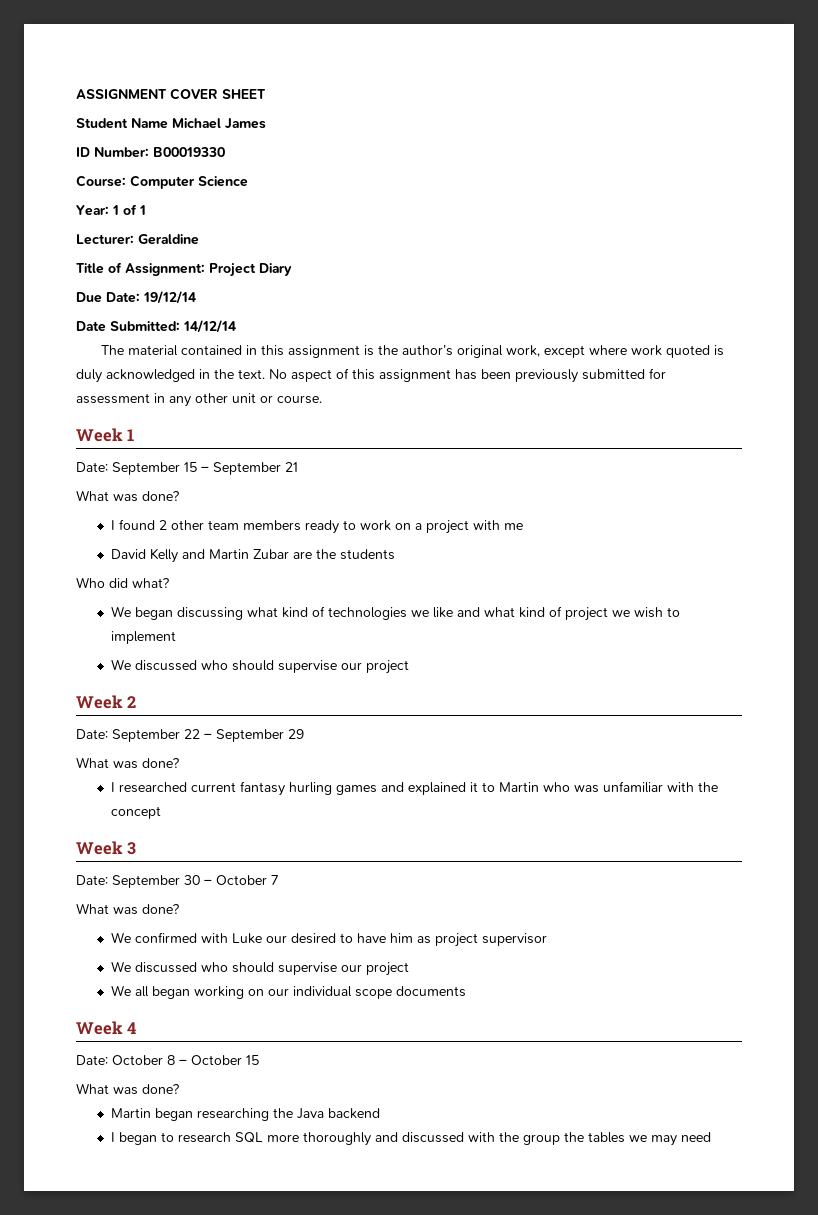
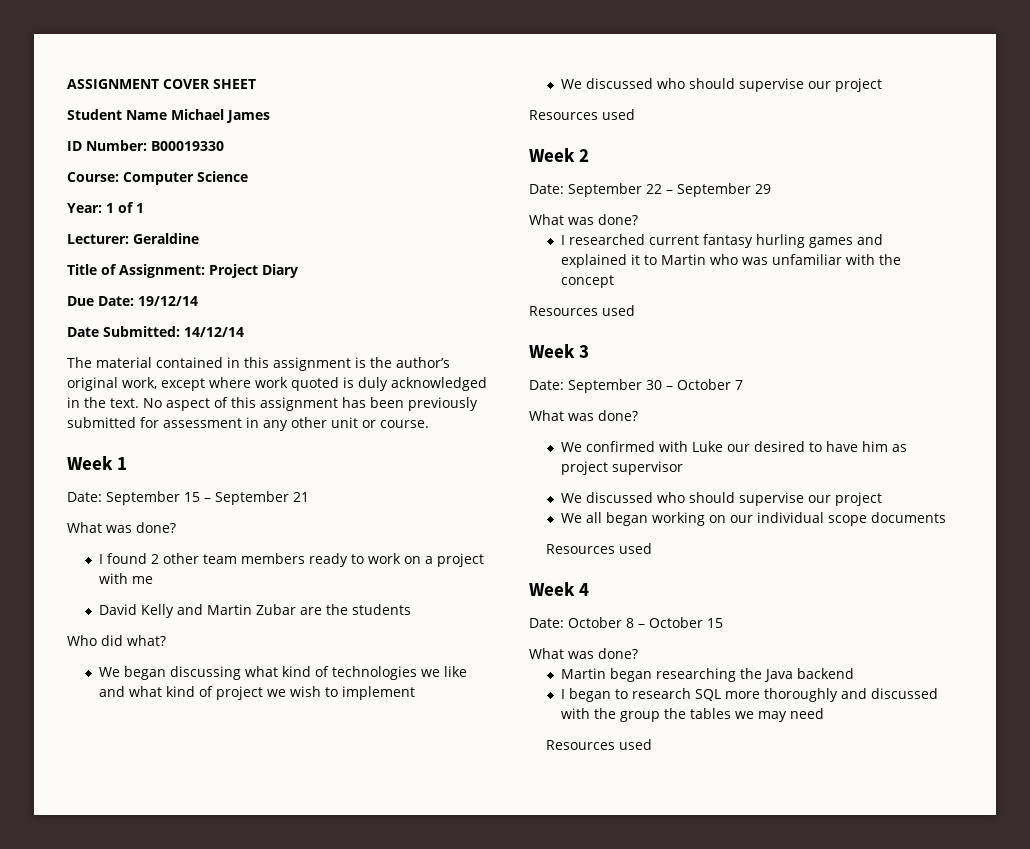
(409, 667) none -> [529,109,635,120] // Resources used
(161, 812) none -> [529,305,635,316] // Resources used
(466, 991) none -> [545,543,652,554] // Resources used
(711, 1137) none -> [545,739,652,750] // Resources used

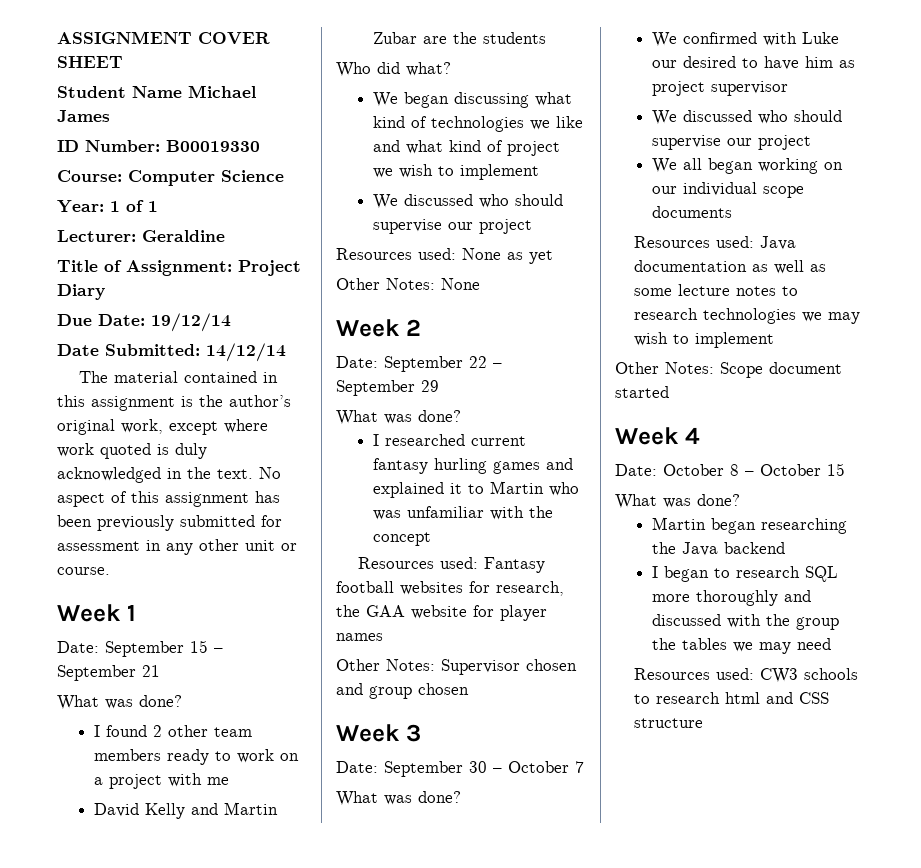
[602,109,635,120] used -> [418,248,553,264] [336,278,480,290] used: None as yet // Other Notes: None
[602,305,635,316] used -> [440,557,546,573] [336,581,564,596] [336,605,547,621] [336,633,383,641] [336,659,577,675] [336,683,469,699] used: Fantasy football websites for research, the GAA website for player names // Other Notes: Supervisor chosen and group chosen
[618,543,652,554] used -> [715,236,796,250] [633,260,826,274] [633,284,798,296] [633,308,860,324] [633,332,774,348] [615,362,842,378] [615,386,669,398] used: Java documentation as well as some lecture notes to research technologies we may wish to implement // Other Notes: Scope document started
[618,739,652,750] used -> [715,668,858,683] [633,692,829,704] [633,718,703,728] used: CW3 schools to research html and CSS structure

